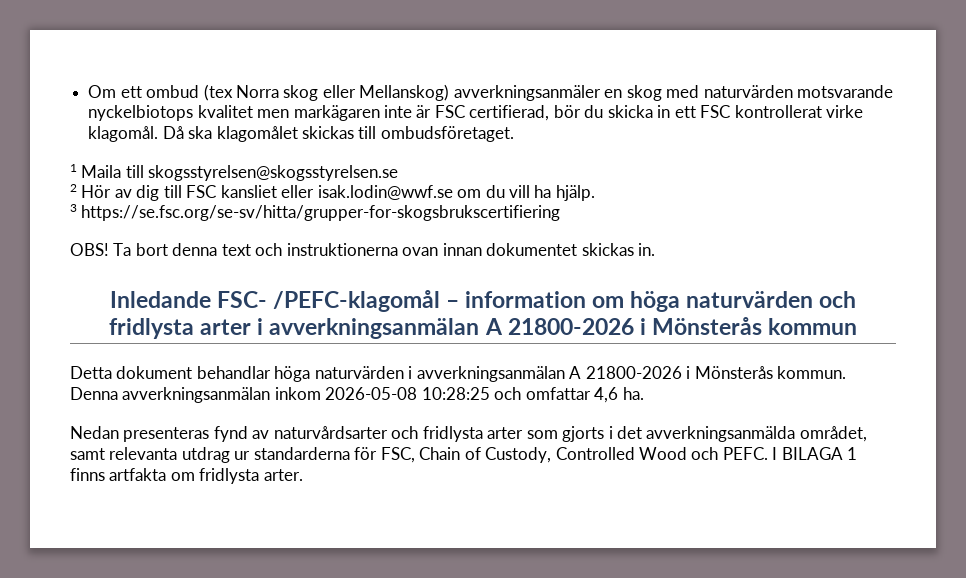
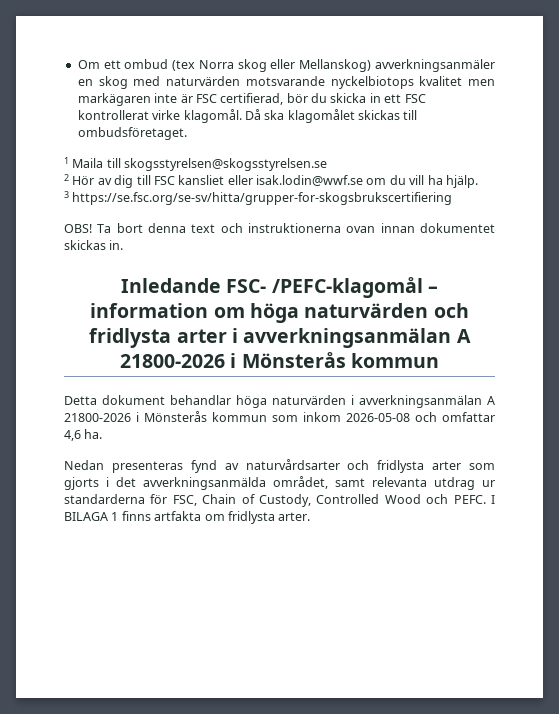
[777,366,847,379] [70,387,271,403] kommun. Denna avverkningsanmälan -> [212,412,298,422] kommun som
[421,387,490,400] 10:28:25 -> (410, 417) none

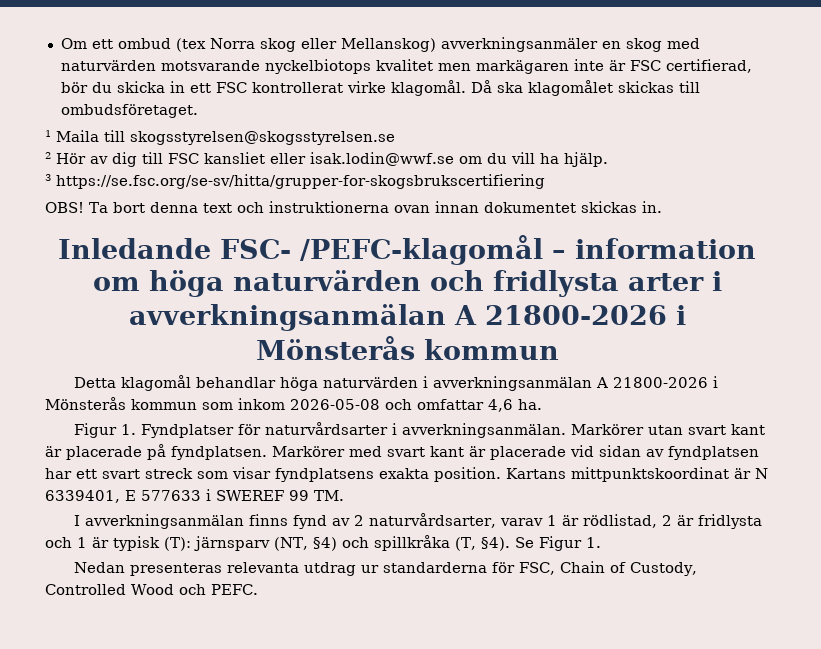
[102,395,165,405] dokument -> [120,375,191,391] klagomål
[64,459,495,473] [64,476,365,490] Nedan presenteras fynd av naturvårdsarter och fridlysta arter som gjorts i det avverkningsanmälda området, samt -> [73,422,765,438] [45,444,759,460] [45,467,768,482] [45,489,344,503] [73,513,762,529] [45,535,601,551] [73,562,222,576] Figur 1. Fyndplatser för naturvårdsarter i avverkningsanmälan. Markörer utan svart kant är placerade på fyndplatsen. Markörer med svart kant är placerade vid sidan av fyndplatsen har ett svart streck som visar fyndplatsens exakta position. Kartans mittpunktskoordinat är N 6339401, E 577633 i SWEREF 99 TM. // I avverkningsanmälan finns fynd av 2 naturvårdsarter, varav 1 är rödlistad, 2 är fridlysta och 1 är typisk (T): järnsparv (NT, §4) och spillkråka (T, §4). Se Figur 1. // Nedan presenteras
[490,495,495,504] [64,511,311,524] I BILAGA 1 finns artfakta om fridlysta arter. -> (258, 589) none

